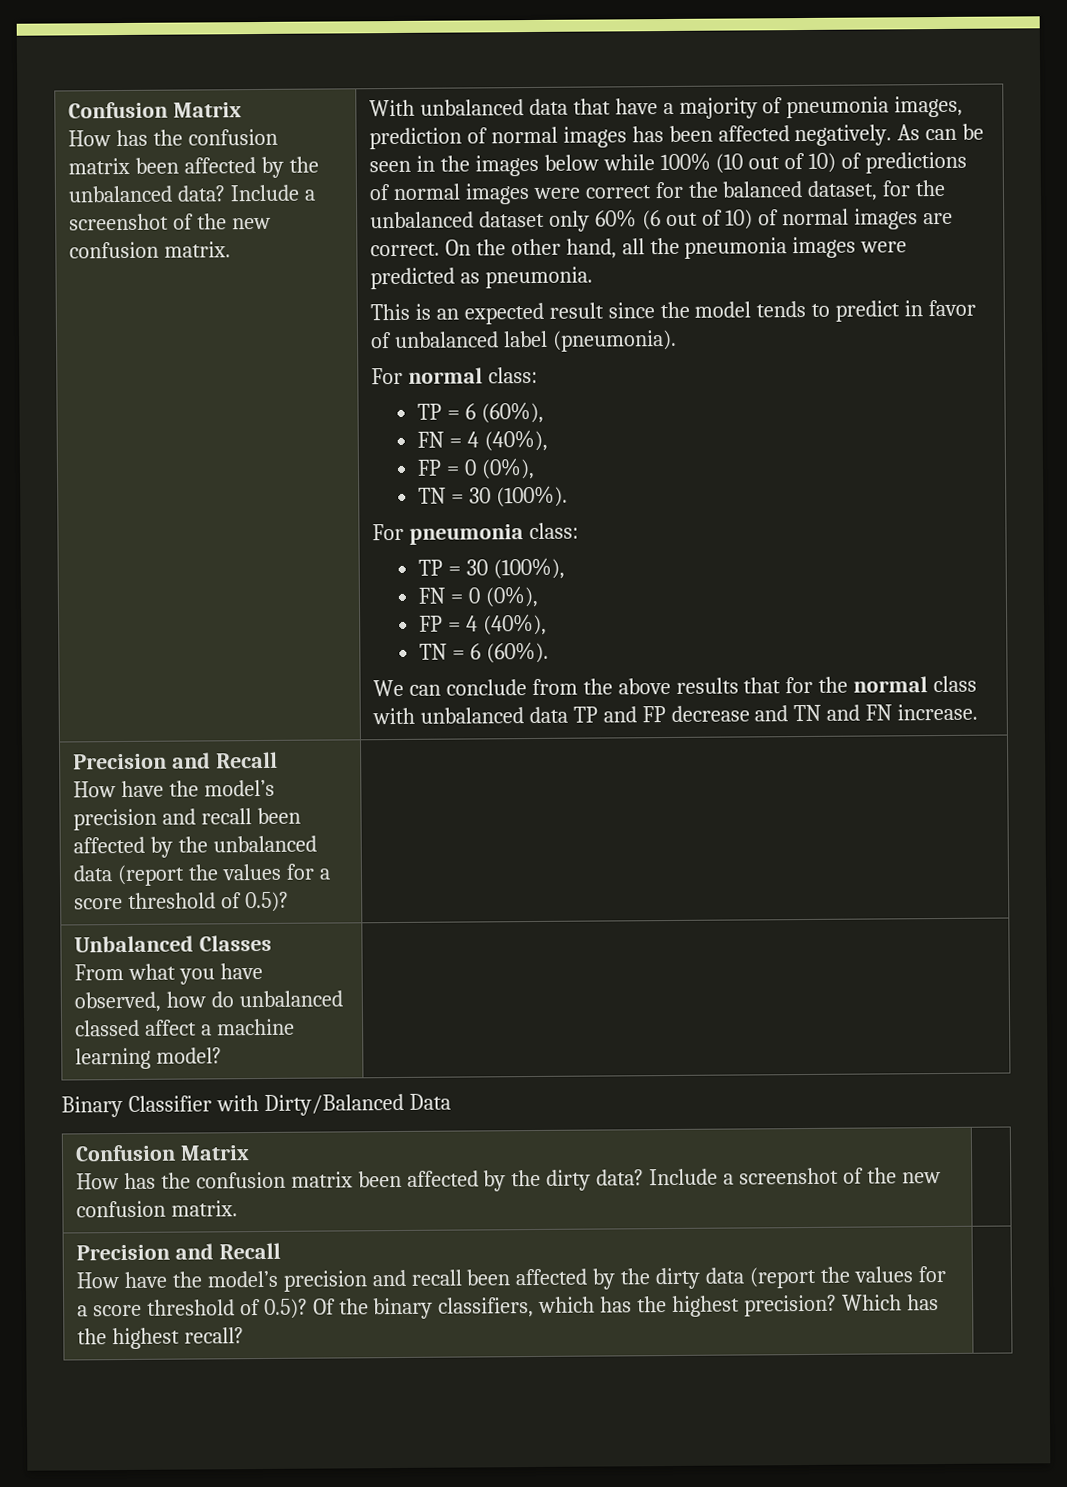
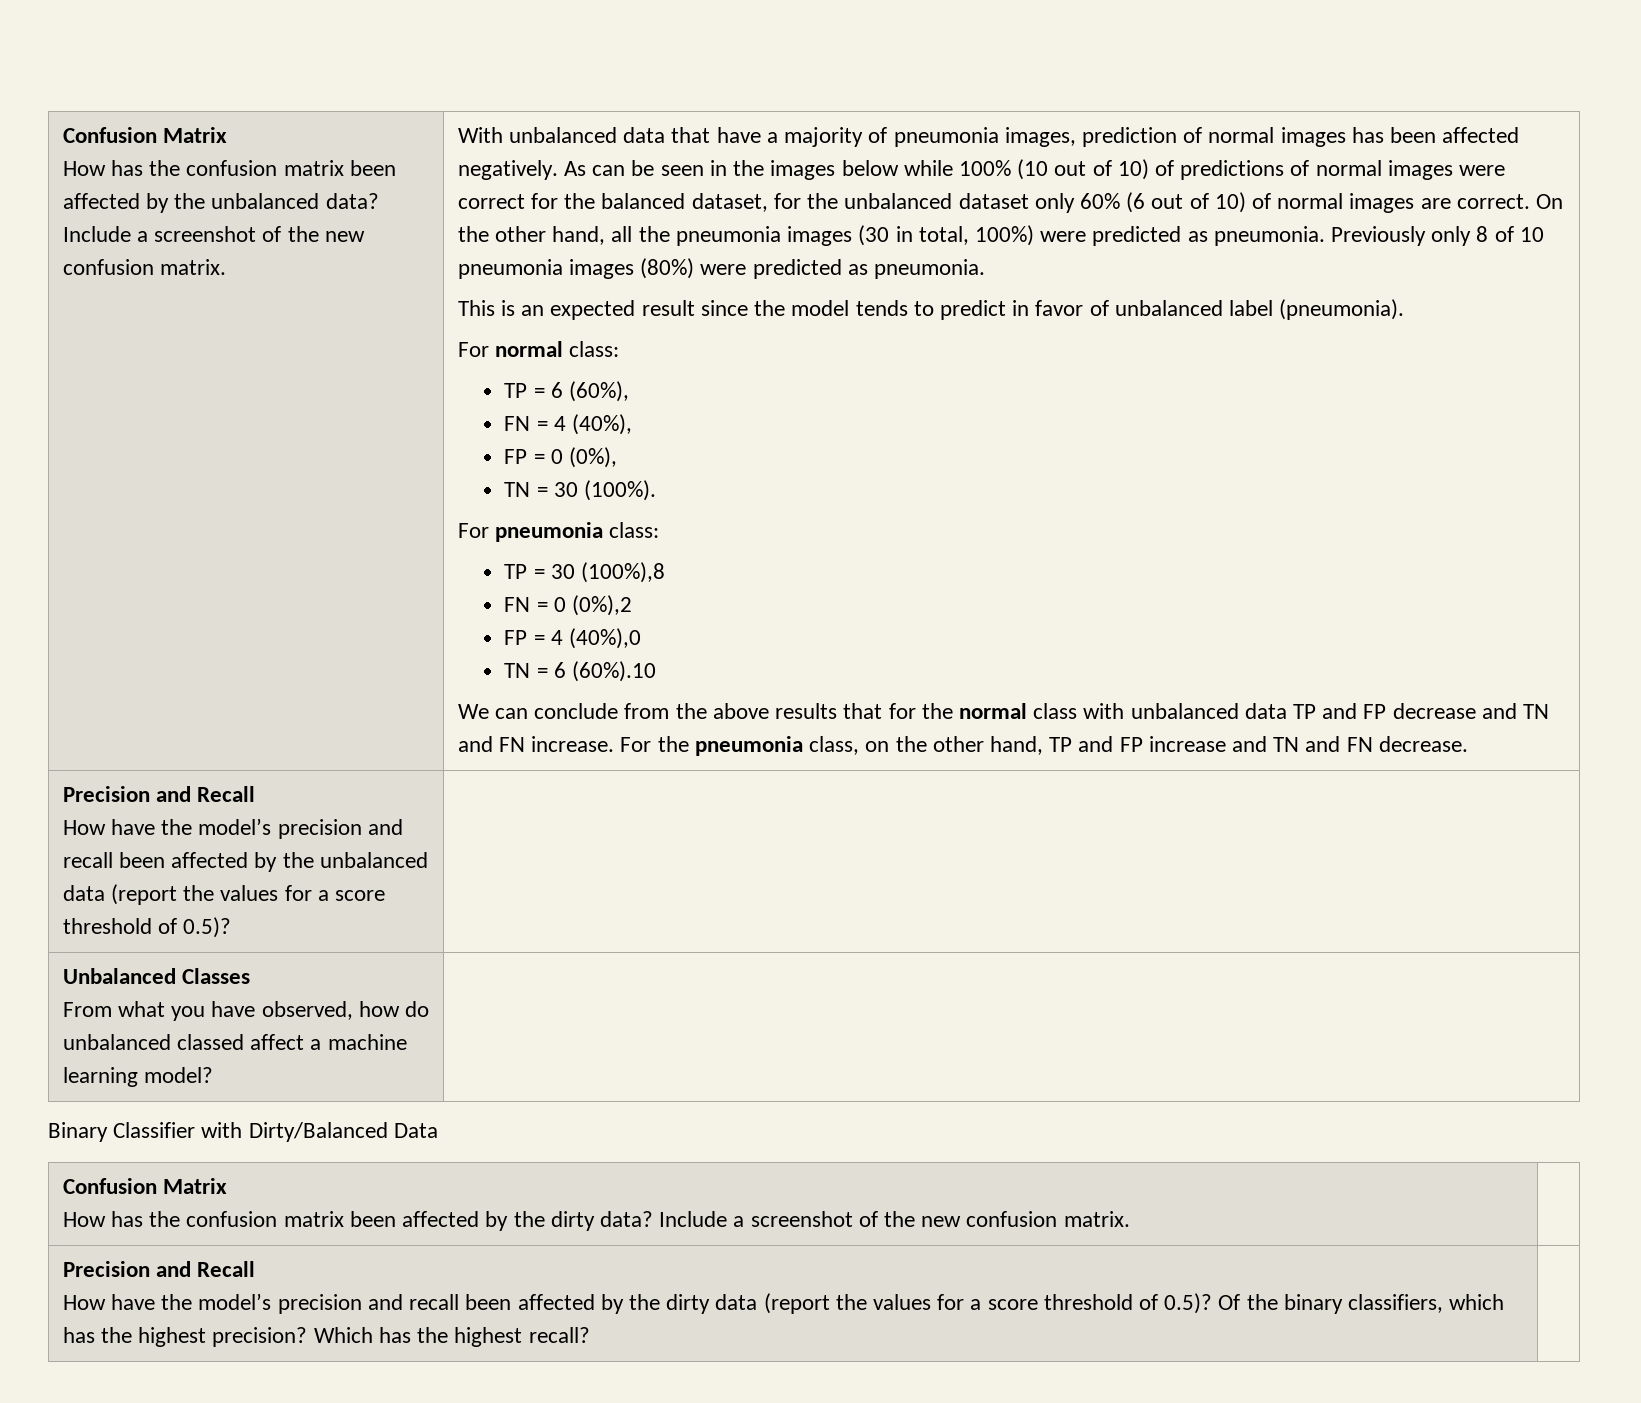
(857, 247) none -> [858,225,1544,246] [457,258,695,279] (30 in total, 100%) were predicted as pneumonia. Previously only 8 of 10 pneumonia images (80%)
[492,557,565,580] (100%), -> [580,562,665,583] (100%),8
[484,585,538,608] (0%), -> [571,595,632,616] (0%),2
[482,613,547,636] (40%), -> [568,628,641,649] (40%),0
[485,641,549,664] (60%). -> [571,661,656,682] (60%).10
(979, 712) none -> [620,736,1468,756] For the pneumonia class, on the other hand, TP and FP increase and TN and FN decrease.

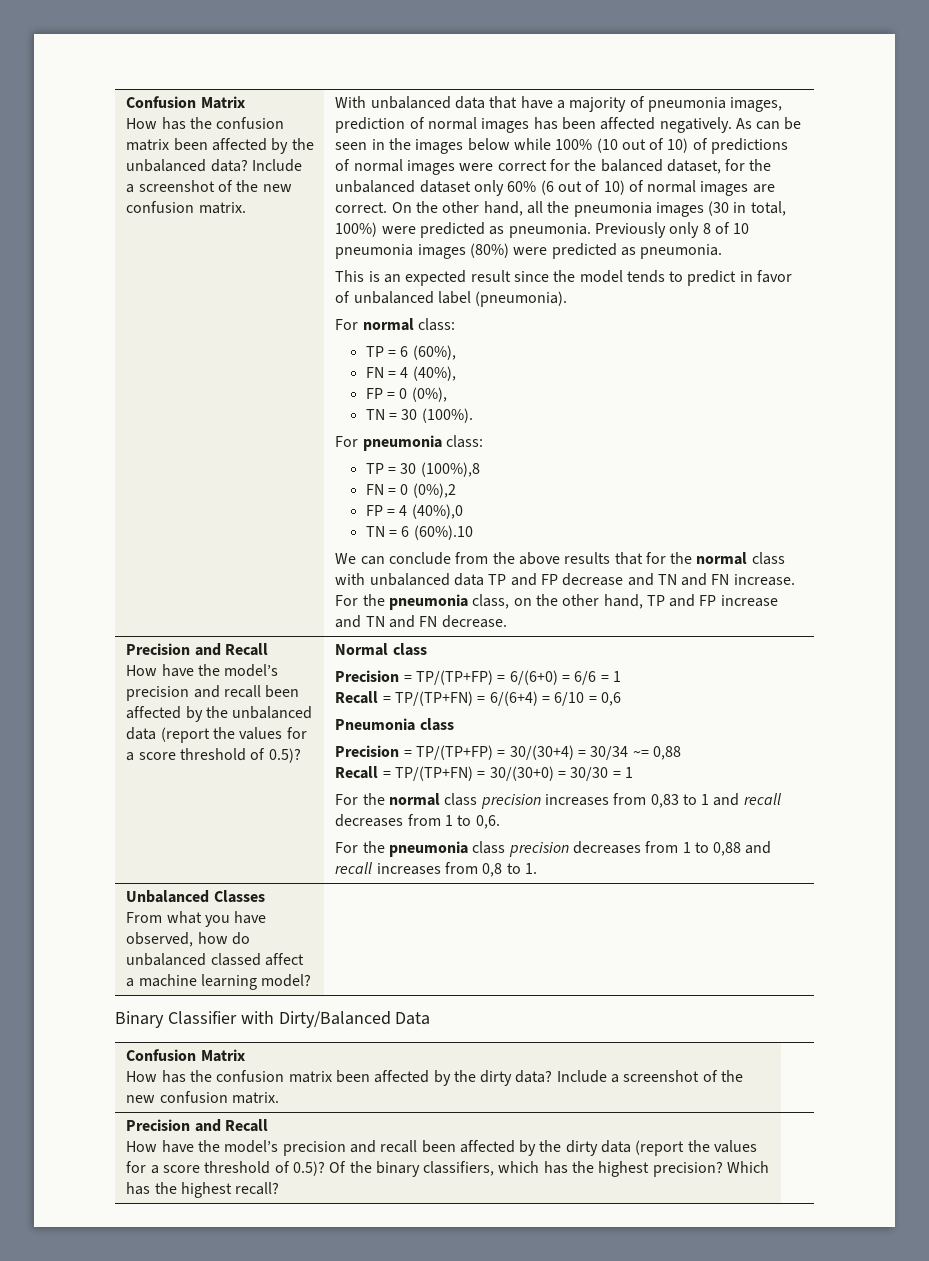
(232, 927) none -> [335,643,427,656] [335,670,621,685] [335,691,621,706] [335,718,454,731] [335,745,681,760] [335,766,633,781] [335,793,781,809] [335,814,500,829] [335,841,772,857] [335,862,537,877] Normal class // Precision = TP/(TP+FP) = 6/(6+0) = 6/6 = 1 // Recall = TP/(TP+FN) = 6/(6+4) = 6/10 = 0,6 // Pneumonia class // Precision = TP/(TP+FP) = 30/(30+4) = 30/34 ~= 0,88 // Recall = TP/(TP+FN) = 30/(30+0) = 30/30 = 1 // For the normal class precision increases from 0,83 to 1 and recall decreases from 1 to 0,6. // For the pneumonia class precision decreases from 1 to 0,88 and recall increases from 0,8 to 1.

